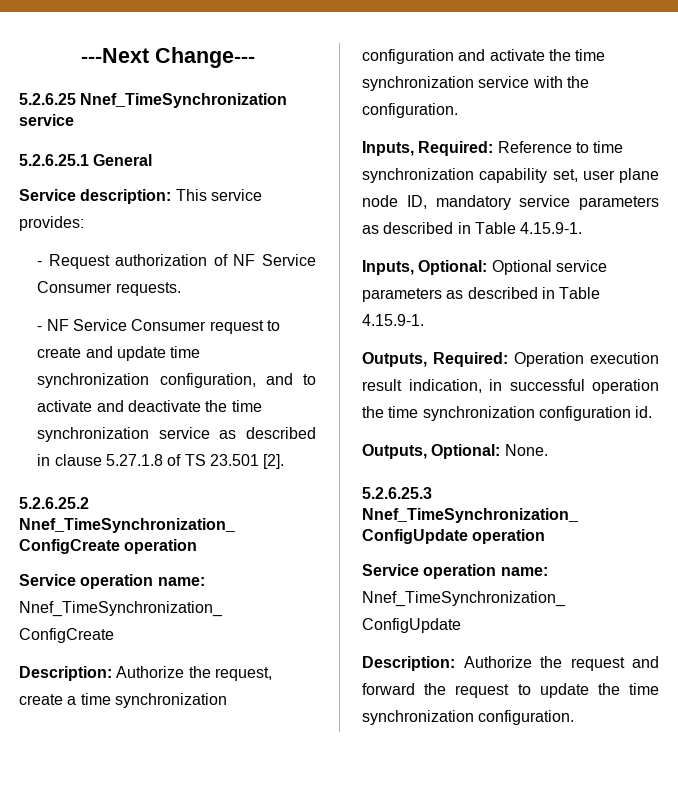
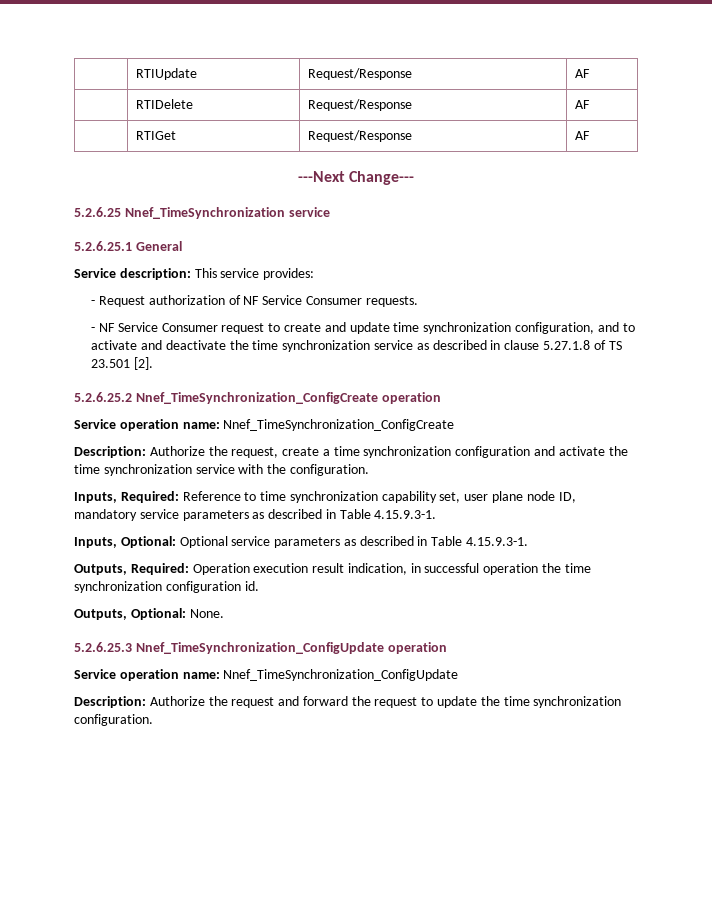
(80, 55) none -> [135,68,197,80] [307,68,412,80] [574,69,590,78] [135,99,193,109] [307,99,412,111] [574,100,590,109] [135,131,176,140] [307,130,412,142] [574,131,590,140] | RTIUpdate | Request/Response | AF // | RTIDelete | Request/Response | AF // | RTIGet | Request/Response | AF //
[520,222,583,234] 4.15.9-1. -> [374,510,437,519] 4.15.9.3-1.
[362,314,424,326] 4.15.9-1. -> [466,537,529,546] 4.15.9.3-1.

